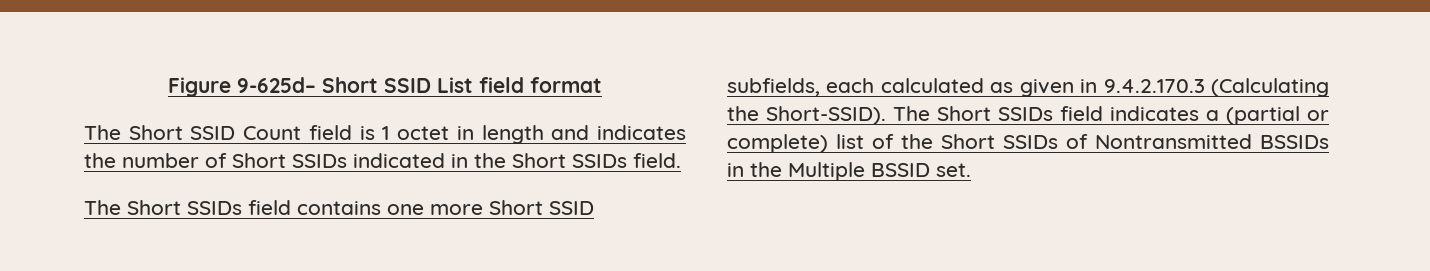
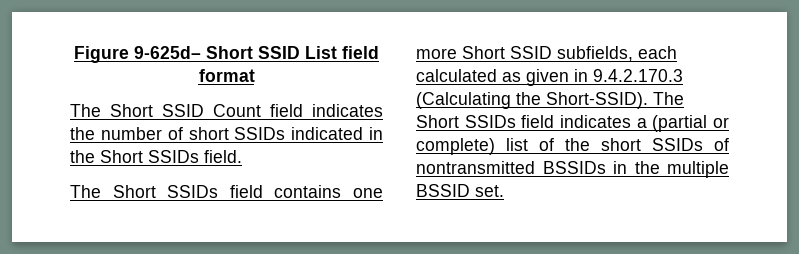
[359,125,590,144] is 1 octet in length and -> (303, 110) none
[232,153,286,168] Short -> [188,127,229,140] short
[941,134,995,149] Short -> [601,138,641,151] short
[1095,134,1252,149] Nontransmitted -> [416,161,535,174] nontransmitted
[788,162,865,181] Multiple -> [667,161,729,178] multiple

